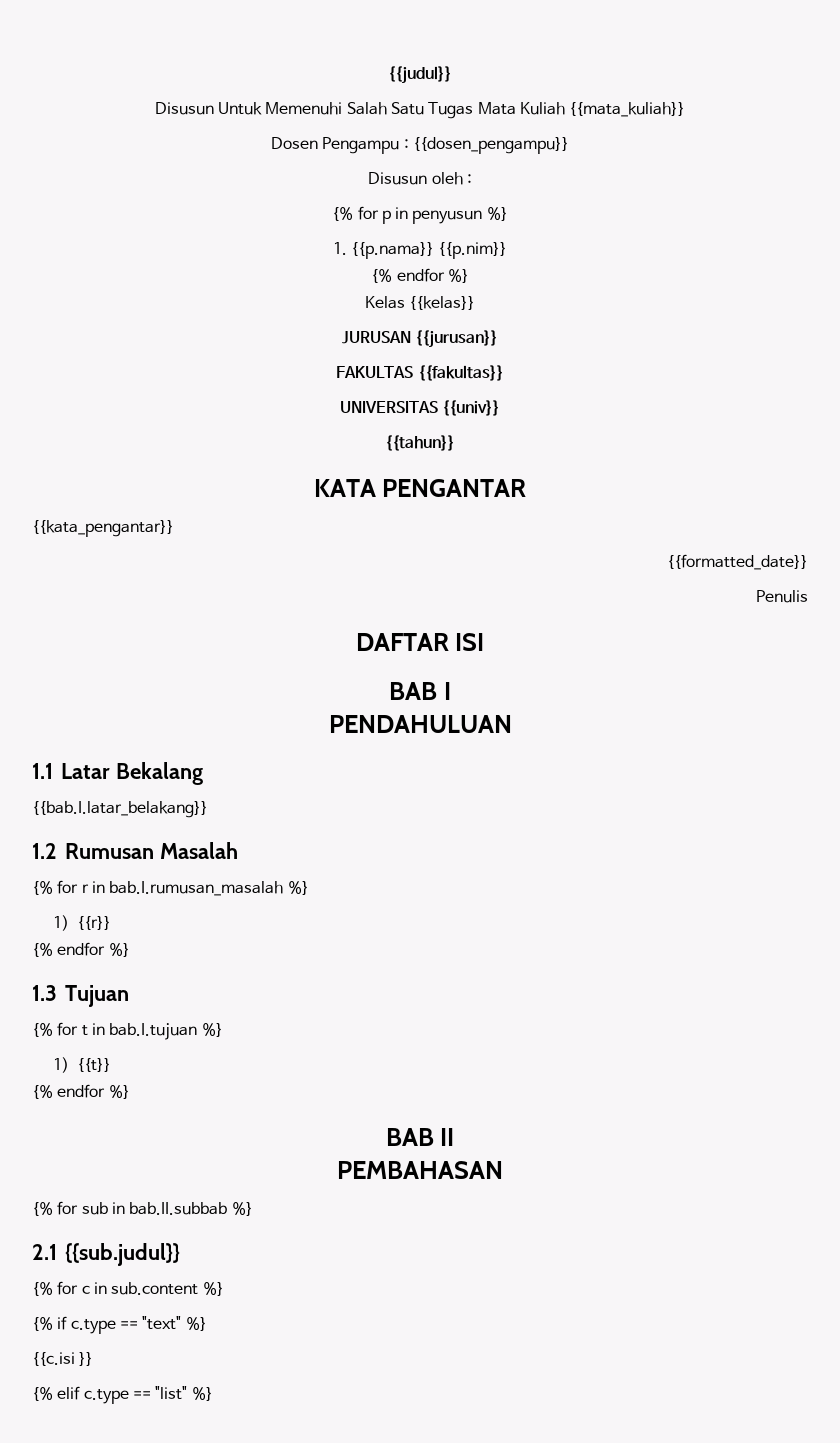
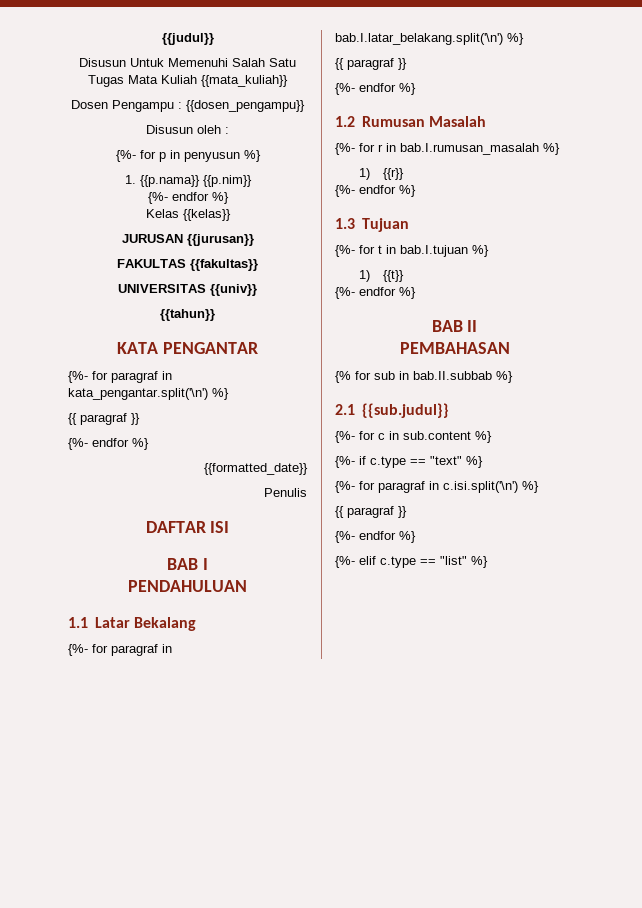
[332,207,354,221] {% -> [115,150,136,162] {%-
[371,269,393,283] {% -> [147,192,168,204] {%-
[32,520,174,537] {{kata_pengantar}} -> [68,371,172,383] [68,388,229,400] [68,413,140,425] [68,438,149,450] {%- for paragraf in kata_pengantar.split('\n') %} // {{ paragraf }} // {%- endfor %}
[32,801,208,818] {{bab.I.latar_belakang}} -> [68,644,172,656] [335,33,524,45] [335,58,407,70] [335,83,416,95] {%- for paragraf in bab.I.latar_belakang.split('\n') %} // {{ paragraf }} // {%- endfor %}
[32,881,53,895] {% -> [335,143,355,155] {%-
[32,943,53,957] {% -> [335,185,355,197] {%-
[32,1023,53,1037] {% -> [335,245,355,257] {%-
[32,1085,53,1099] {% -> [335,287,355,299] {%-
[32,1282,53,1296] {% -> [335,431,355,443] {%-
[32,1317,53,1331] {% -> [335,456,355,468] {%-
[32,1352,94,1366] [32,1387,53,1401] {{c.isi }} // {% -> [335,481,539,493] [335,506,407,518] [335,531,416,543] [335,556,355,568] {%- for paragraf in c.isi.split('\n') %} // {{ paragraf }} // {%- endfor %} // {%-

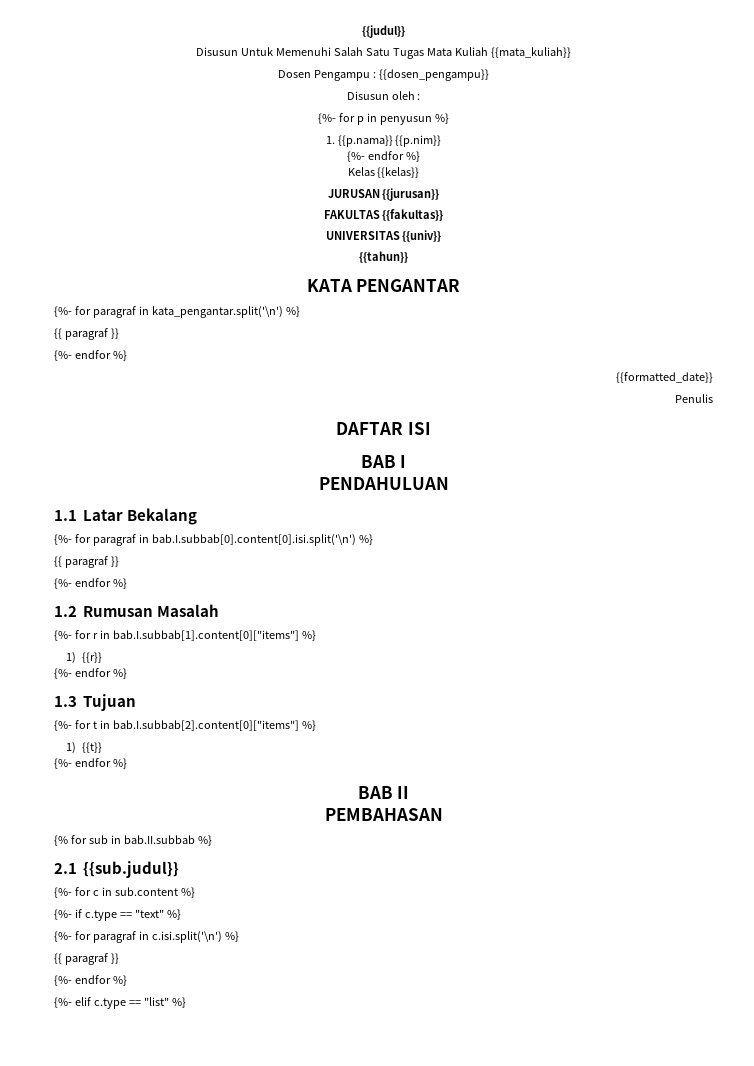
[335,33,503,45] bab.I.latar_belakang.split('\n') -> [151,534,356,546] bab.I.subbab[0].content[0].isi.split('\n')
[400,143,539,155] bab.I.rumusan_masalah -> [112,630,299,641] bab.I.subbab[1].content[0]["items"]
[400,245,468,257] bab.I.tujuan -> [112,720,299,731] bab.I.subbab[2].content[0]["items"]

